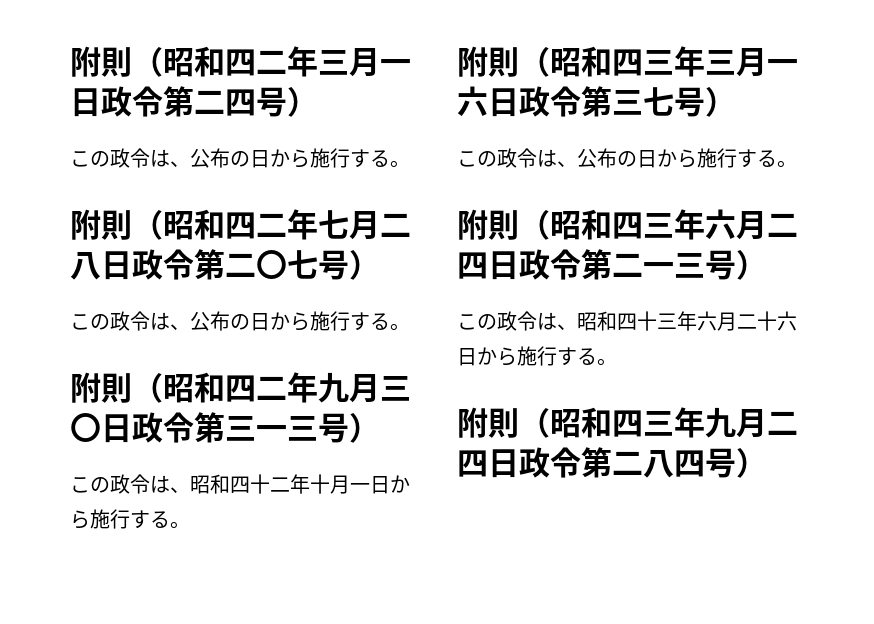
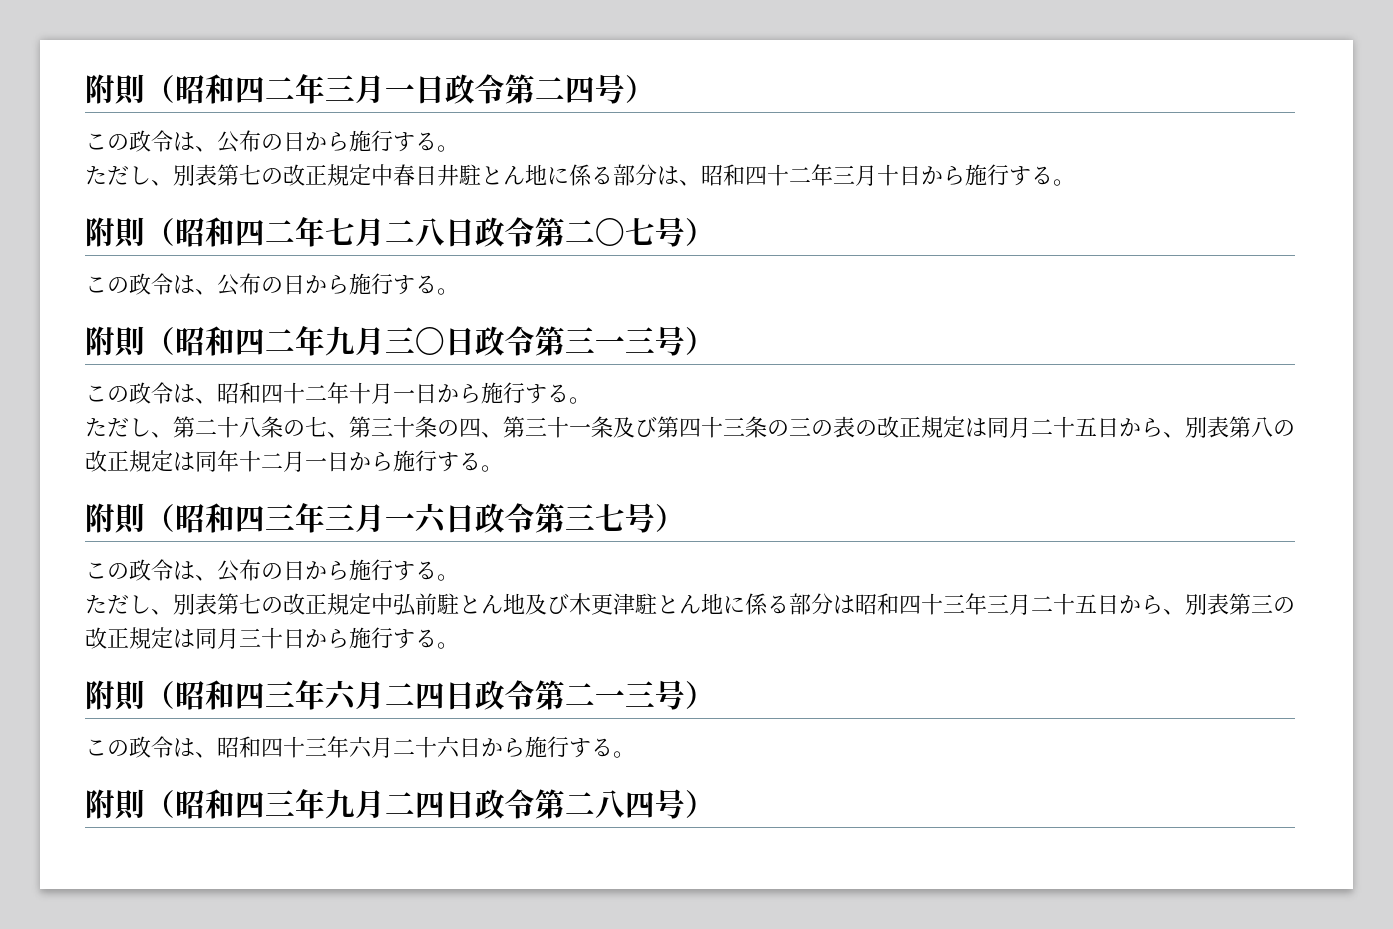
(410, 164) none -> [85,164,1075,186] // ただし、別表第七の改正規定中春日井駐とん地に係る部分は、昭和四十二年三月十日から施行する。
(190, 525) none -> [85,416,1295,438] [85,450,503,472] // ただし、第二十八条の七、第三十条の四、第三十一条及び第四十三条の三の表の改正規定は同月二十五日から、別表第八の改正規定は同年十二月一日から施行する。
(797, 164) none -> [85,593,1295,617] [85,627,459,649] // ただし、別表第七の改正規定中弘前駐とん地及び木更津駐とん地に係る部分は昭和四十三年三月二十五日から、別表第三の改正規定は同月三十日から施行する。

